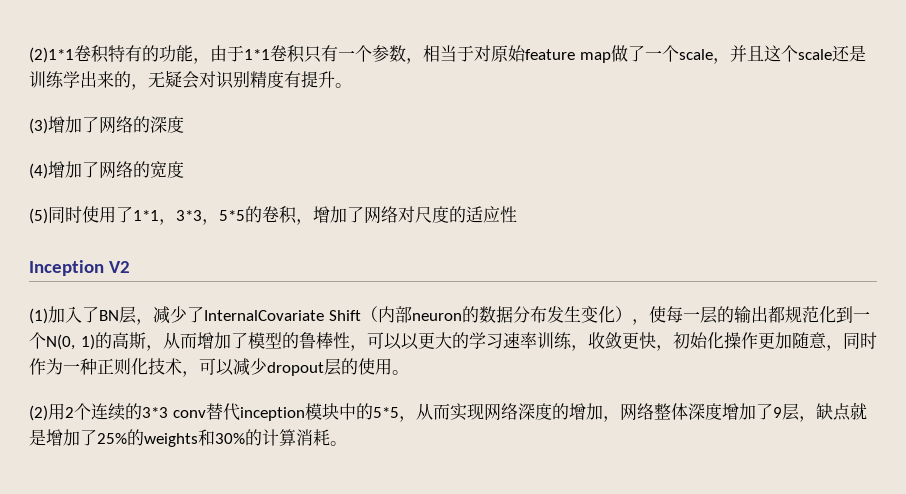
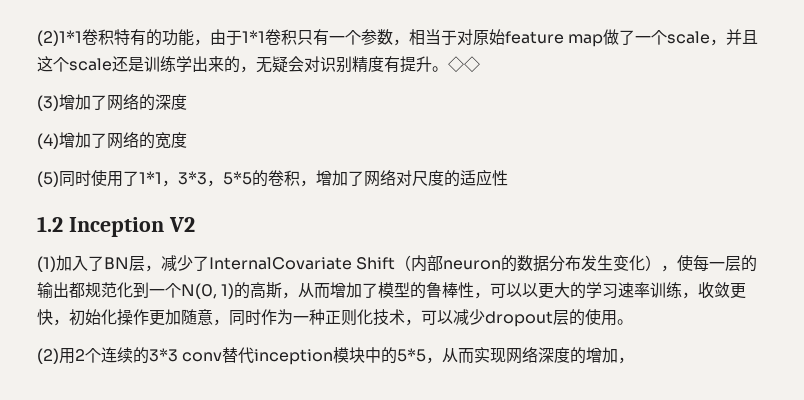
(352, 85) none -> [448,56,480,72] ◇◇
(517, 214) none -> [37,216,63,232] 1.2
[619,402,867,422] [29,429,347,447] 网络整体深度增加了9层，缺点就是增加了25%的weights和30%的计算消耗。 -> (635, 360) none

